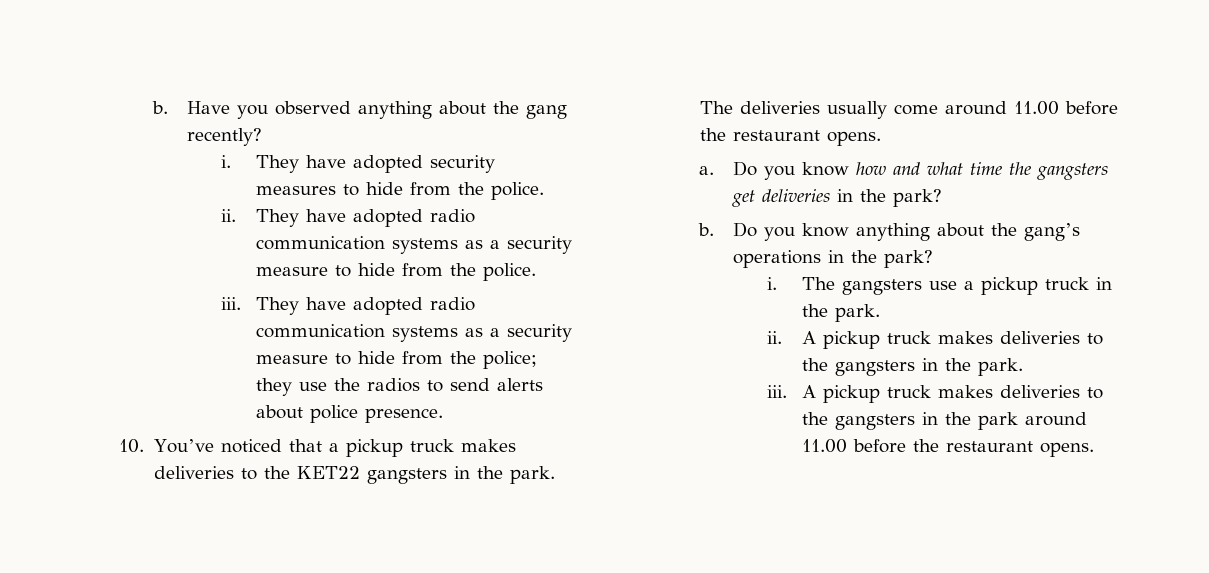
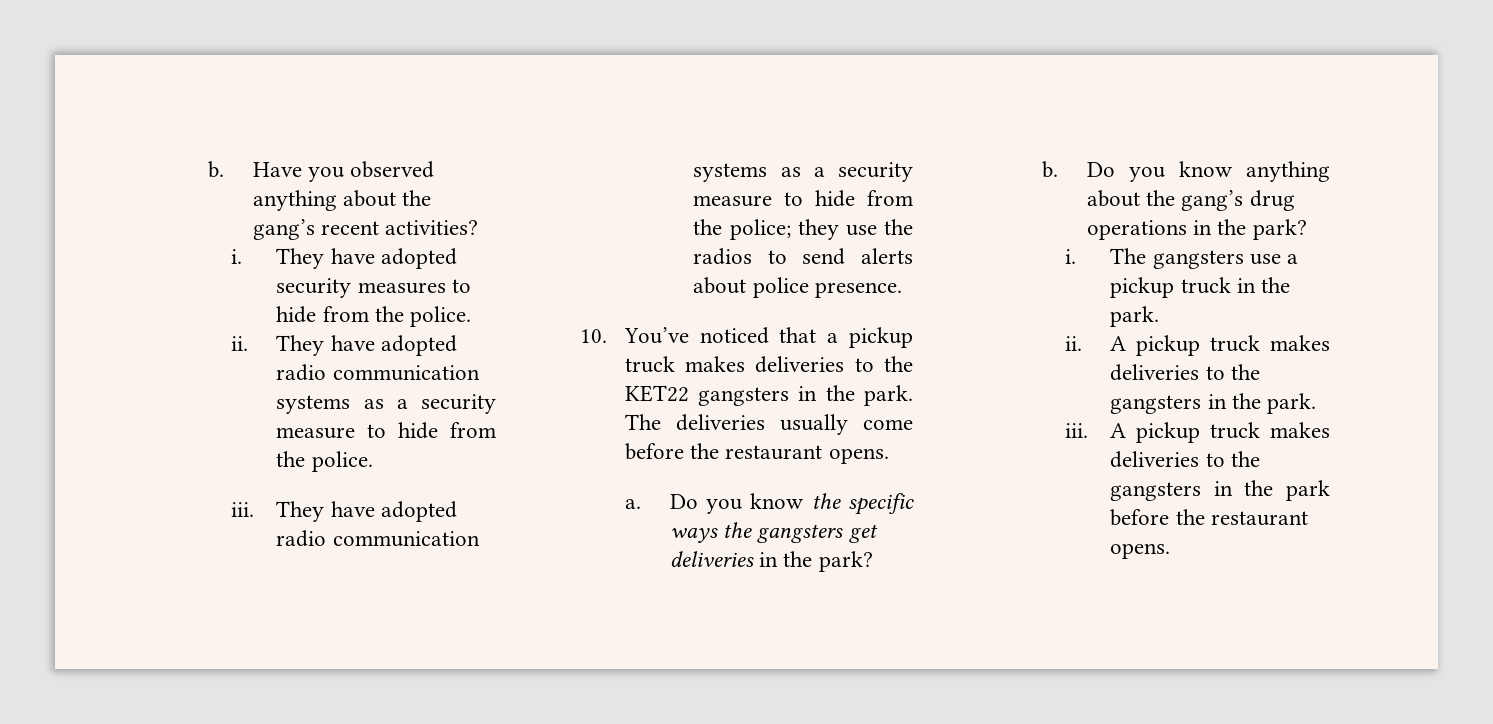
[526,105,568,119] [187,128,263,146] gang recently? -> [252,219,479,240] gang’s recent activities?
[944,101,1059,115] around 11.00 -> (913, 424) none
[856,162,1003,175] how and what time -> [811,493,914,515] [669,528,718,543] the specific ways
(1081, 232) none -> [1249,190,1295,211] drug
[1024,412,1087,426] [801,439,847,453] around 11.00 -> (1330, 490) none

